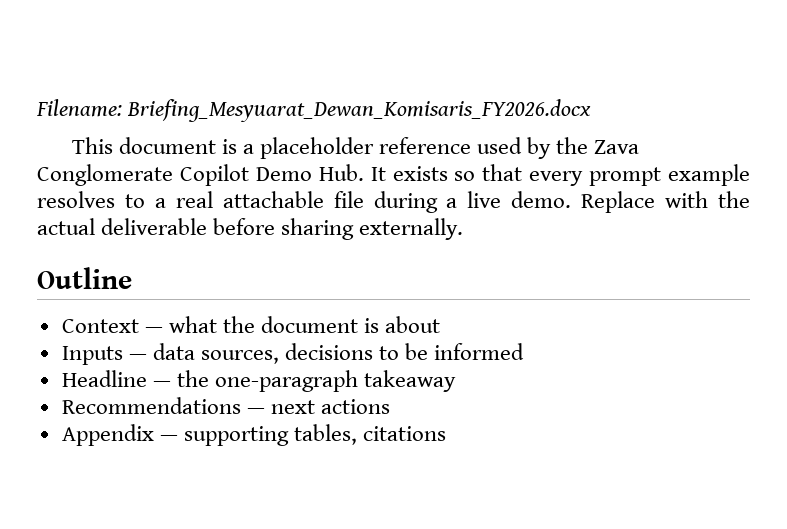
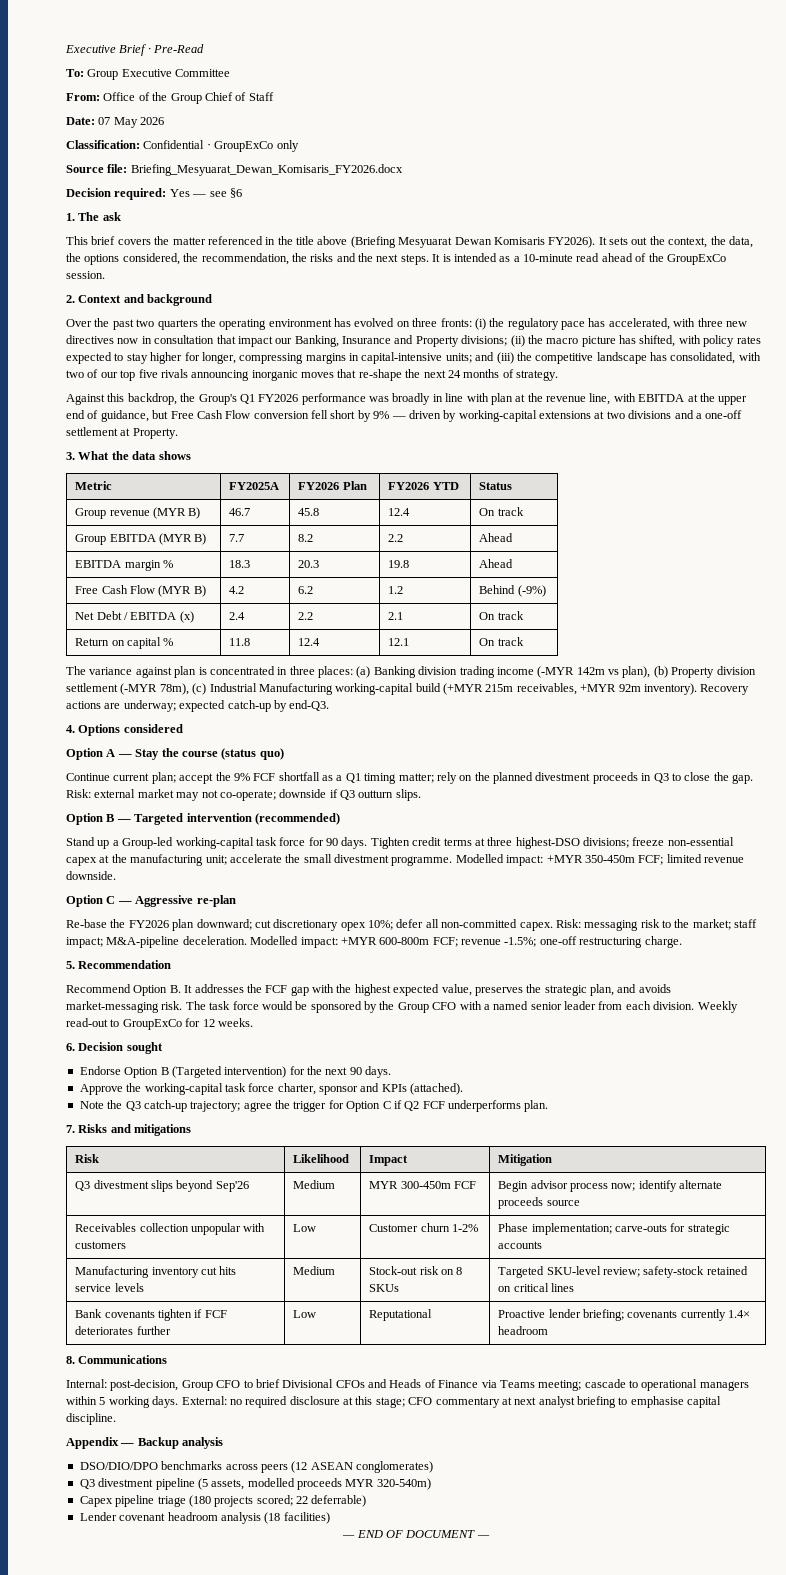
[36,99,592,122] [71,137,640,159] [37,164,750,186] [37,191,750,213] [37,218,464,240] [37,267,132,289] [61,316,441,333] [61,343,525,365] [61,370,457,392] [61,397,390,414] [61,424,447,446] Filename: Briefing_Mesyuarat_Dewan_Komisaris_FY2026.docx // This document is a placeholder reference used by the Zava Conglomerate Copilot Demo Hub. It exists so that every prompt example resolves to a real attachable file during a live demo. Replace with the actual deliverable before sharing externally. // Outline // Context — what the document is about // Inputs — data sources, decisions to be informed // Headline — the one-paragraph takeaway // Recommendations — next actions // Appendix — supporting tables, citations -> [65,44,205,56] [66,69,231,80] [66,92,274,104] [66,117,165,128] [66,140,299,152] [66,164,403,176] [66,188,242,200] [66,212,121,221] [66,236,753,248] [66,253,726,265] [66,271,105,279] [66,294,213,306] [66,318,747,330] [66,335,761,347] [66,352,761,364] [66,369,558,381] [66,393,748,405] [66,410,743,422] [66,427,178,439] [66,451,191,460] [75,481,113,490] [229,482,280,490] [298,481,367,490] [388,482,459,490] [479,482,513,490] [75,507,201,519] [229,508,251,516] [298,508,320,516] [388,508,411,516] [479,507,524,516] [75,533,207,545] [229,534,245,542] [298,534,314,542] [388,534,404,542] [479,533,514,542] [75,560,174,571] [229,560,251,568] [298,560,320,568] [388,560,410,568] [479,559,514,568] [75,585,206,597] [229,586,245,594] [298,586,314,594] [388,586,404,594] [479,585,546,597] [75,611,194,623] [229,612,246,620] [298,612,314,620] [388,612,404,620] [479,611,524,620] [75,637,174,649] [229,638,251,646] [298,638,321,646] [388,638,410,646] [479,637,524,646] [66,666,756,678] [66,683,750,695] [66,700,330,712] [66,724,183,736] [66,748,284,760] [66,772,753,784] [66,789,421,801] [66,813,340,825] [66,837,734,849] [66,854,744,866] [66,871,116,880] [66,895,236,907] [66,919,758,931] [66,936,682,948] [66,960,172,969] [66,984,671,996] [66,1001,738,1013] [66,1018,253,1030] [66,1042,163,1054] [79,1066,392,1078] [79,1083,464,1095] [79,1100,549,1112] [66,1124,192,1136] [75,1154,100,1163] [293,1154,350,1163] [369,1155,409,1166] [498,1154,553,1166] [75,1180,249,1192] [293,1180,336,1189] [369,1181,477,1189] [498,1180,723,1192] [498,1197,580,1209] [75,1223,266,1235] [75,1241,127,1249] [293,1224,317,1232] [369,1223,479,1232] [498,1223,730,1235] [498,1241,543,1249] [75,1266,237,1278] [75,1283,144,1292] [293,1266,336,1275] [369,1266,463,1275] [369,1284,400,1292] [498,1266,748,1278] [498,1283,575,1292] [75,1309,227,1321] [75,1326,171,1335] [293,1310,317,1318] [369,1309,433,1321] [498,1309,751,1321] [498,1326,549,1335] [66,1355,168,1364] [66,1379,749,1391] [66,1396,722,1408] [66,1413,116,1425] [66,1437,224,1449] [79,1461,433,1473] [79,1478,431,1490] [79,1495,367,1507] [79,1512,330,1524] [342,1530,490,1538] Executive Brief · Pre-Read // To: Group Executive Committee // From: Office of the Group Chief of Staff // Date: 07 May 2026 // Classification: Confidential · GroupExCo only // Source file: Briefing_Mesyuarat_Dewan_Komisaris_FY2026.docx // Decision required: Yes — see §6 // 1. The ask // This brief covers the matter referenced in the title above (Briefing Mesyuarat Dewan Komisaris FY2026). It sets out the context, the data, the options considered, the recommendation, the risks and the next steps. It is intended as a 10-minute read ahead of the GroupExCo session. // 2. Context and background // Over the past two quarters the operating environment has evolved on three fronts: (i) the regulatory pace has accelerated, with three new directives now in consultation that impact our Banking, Insurance and Property divisions; (ii) the macro picture has shifted, with policy rates expected to stay higher for longer, compressing margins in capital-intensive units; and (iii) the competitive landscape has consolidated, with two of our top five rivals announcing inorganic moves that re-shape the next 24 months of strategy. // Against this backdrop, the Group's Q1 FY2026 performance was broadly in line with plan at the revenue line, with EBITDA at the upper end of guidance, but Free Cash Flow conversion fell short by 9% — driven by working-capital extensions at two divisions and a one-off settlement at Property. // 3. What the data shows // Metric | FY2025A | FY2026 Plan | FY2026 YTD | Status // Group revenue (MYR B) | 46.7 | 45.8 | 12.4 | On track // Group EBITDA (MYR B) | 7.7 | 8.2 | 2.2 | Ahead // EBITDA margin % | 18.3 | 20.3 | 19.8 | Ahead // Free Cash Flow (MYR B) | 4.2 | 6.2 | 1.2 | Behind (-9%) // Net Debt / EBITDA (x) | 2.4 | 2.2 | 2.1 | On track // Return on capital % | 11.8 | 12.4 | 12.1 | On track // The variance against plan is concentrated in three places: (a) Banking division trading income (-MYR 142m vs plan), (b) Property division settlement (-MYR 78m), (c) Industrial Manufacturing working-capital build (+MYR 215m receivables, +MYR 92m inventory). Recovery actions are underway; expected catch-up by end-Q3. // 4. Options considered // Option A — Stay the course (status quo) // Continue current plan; accept the 9% FCF shortfall as a Q1 timing matter; rely on the planned divestment proceeds in Q3 to close the gap. Risk: external market may not co-operate; downside if Q3 outturn slips. // Option B — Targeted intervention (recommended) // Stand up a Group-led working-capital task force for 90 days. Tighten credit terms at three highest-DSO divisions; freeze non-essential capex at the manufacturing unit; accelerate the small divestment programme. Modelled impact: +MYR 350-450m FCF; limited revenue downside. // Option C — Aggressive re-plan // Re-base the FY2026 plan downward; cut discretionary opex 10%; defer all non-committed capex. Risk: messaging risk to the market; staff impact; M&A-pipeline deceleration. Modelled impact: +MYR 600-800m FCF; revenue -1.5%; one-off restructuring charge. // 5. Recommendation // Recommend Option B. It addresses the FCF gap with the highest expected value, preserves the strategic plan, and avoids market-messaging risk. The task force would be sponsored by the Group CFO with a named senior leader from each division. Weekly read-out to GroupExCo for 12 weeks. // 6. Decision sought // Endorse Option B (Targeted intervention) for the next 90 days. // Approve the working-capital task force charter, sponsor and KPIs (attached). // Note the Q3 catch-up trajectory; agree the trigger for Option C if Q2 FCF underperforms plan. // 7. Risks and mitigations // Risk | Likelihood | Impact | Mitigation // Q3 divestment slips beyond Sep'26 | Medium | MYR 300-450m FCF | Begin advisor process now; identify alternate proceeds source // Receivables collection unpopular with customers | Low | Customer churn 1-2% | Phase implementation; carve-outs for strategic accounts // Manufacturing inventory cut hits service levels | Medium | Stock-out risk on 8 SKUs | Targeted SKU-level review; safety-stock retained on critical lines // Bank covenants tighten if FCF deteriorates further | Low | Reputational | Proactive lender briefing; covenants currently 1.4× headroom // 8. Communications // Internal: post-decision, Group CFO to brief Divisional CFOs and Heads of Finance via Teams meeting; cascade to operational managers within 5 working days. External: no required disclosure at this stage; CFO commentary at next analyst briefing to emphasise capital discipline. // Appendix — Backup analysis // DSO/DIO/DPO benchmarks across peers (12 ASEAN conglomerates) // Q3 divestment pipeline (5 assets, modelled proceeds MYR 320-540m) // Capex pipeline triage (180 projects scored; 22 deferrable) // Lender covenant headroom analysis (18 facilities) // — END OF DOCUMENT —

